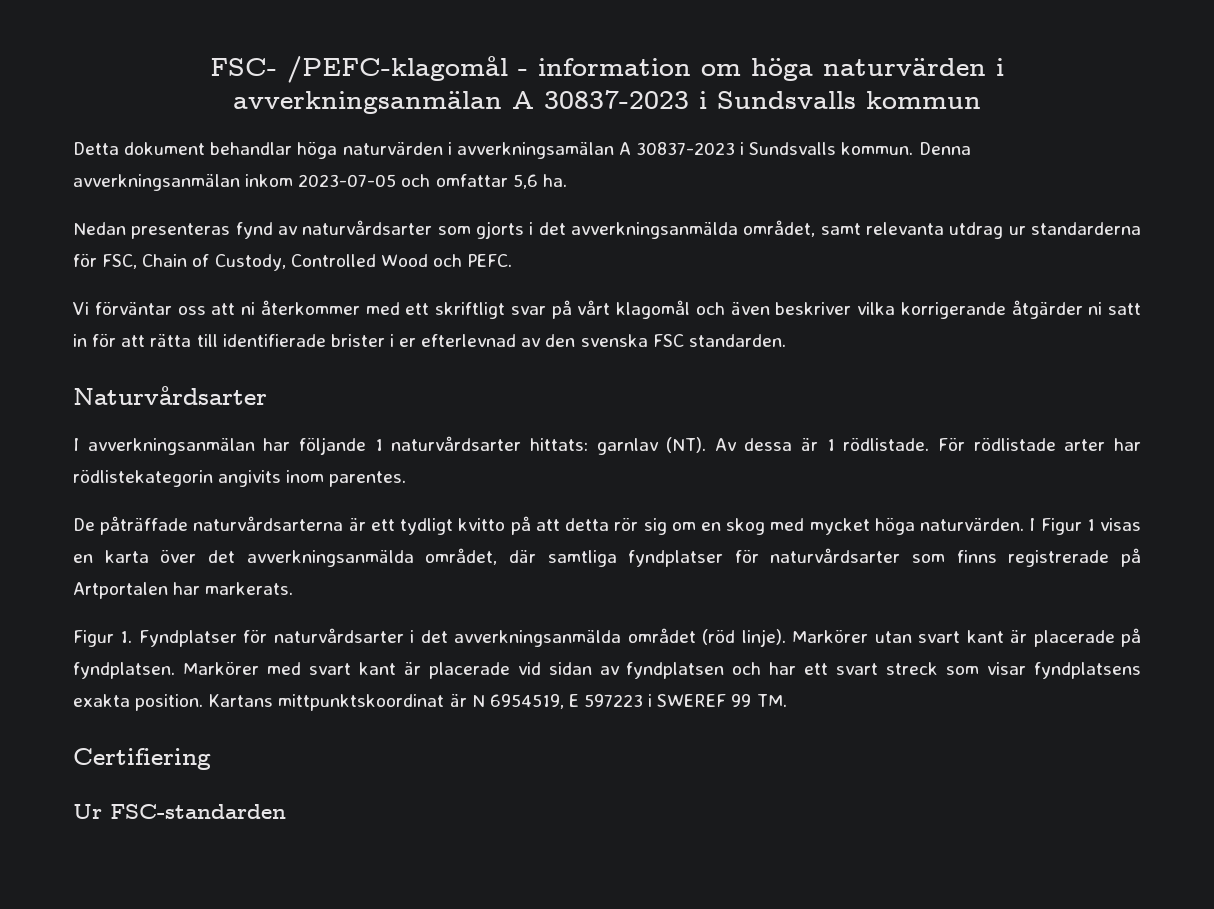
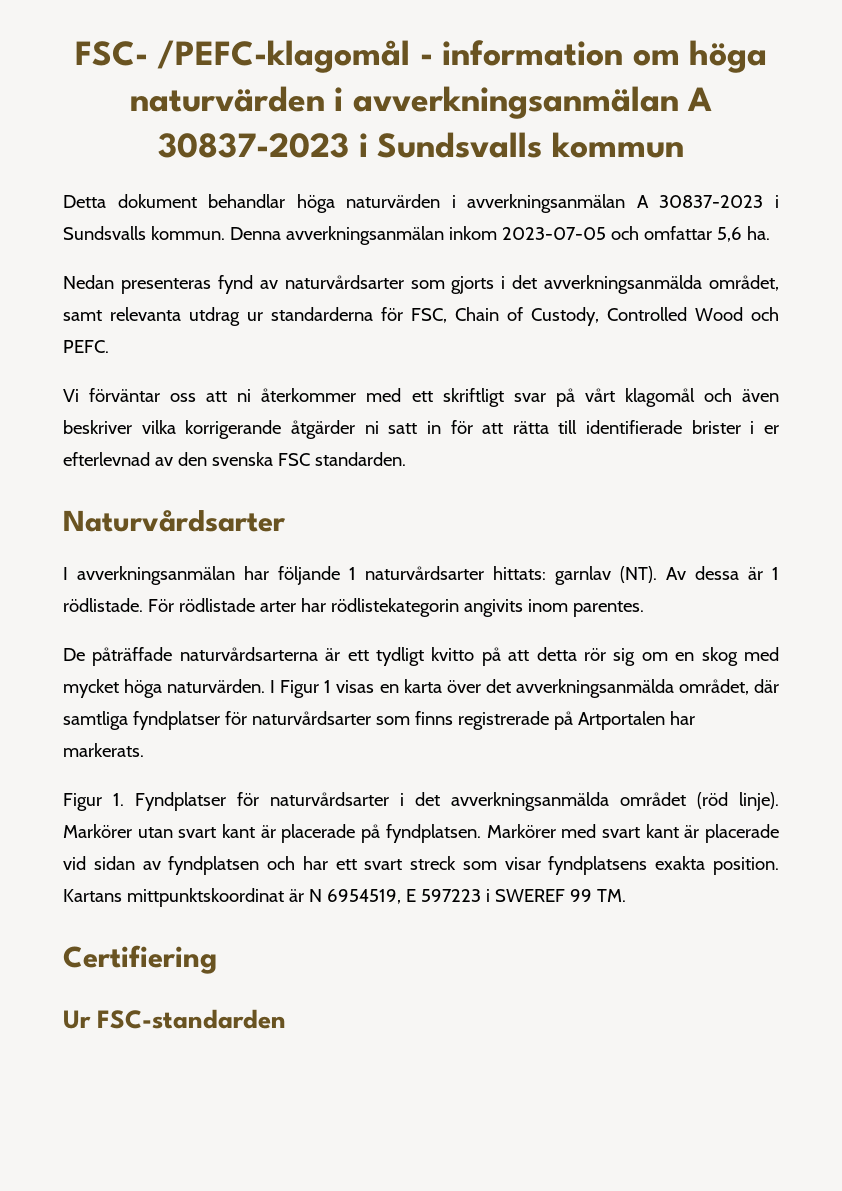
[456,142,614,159] avverkningsamälan -> [467,194,626,213] avverkningsanmälan

